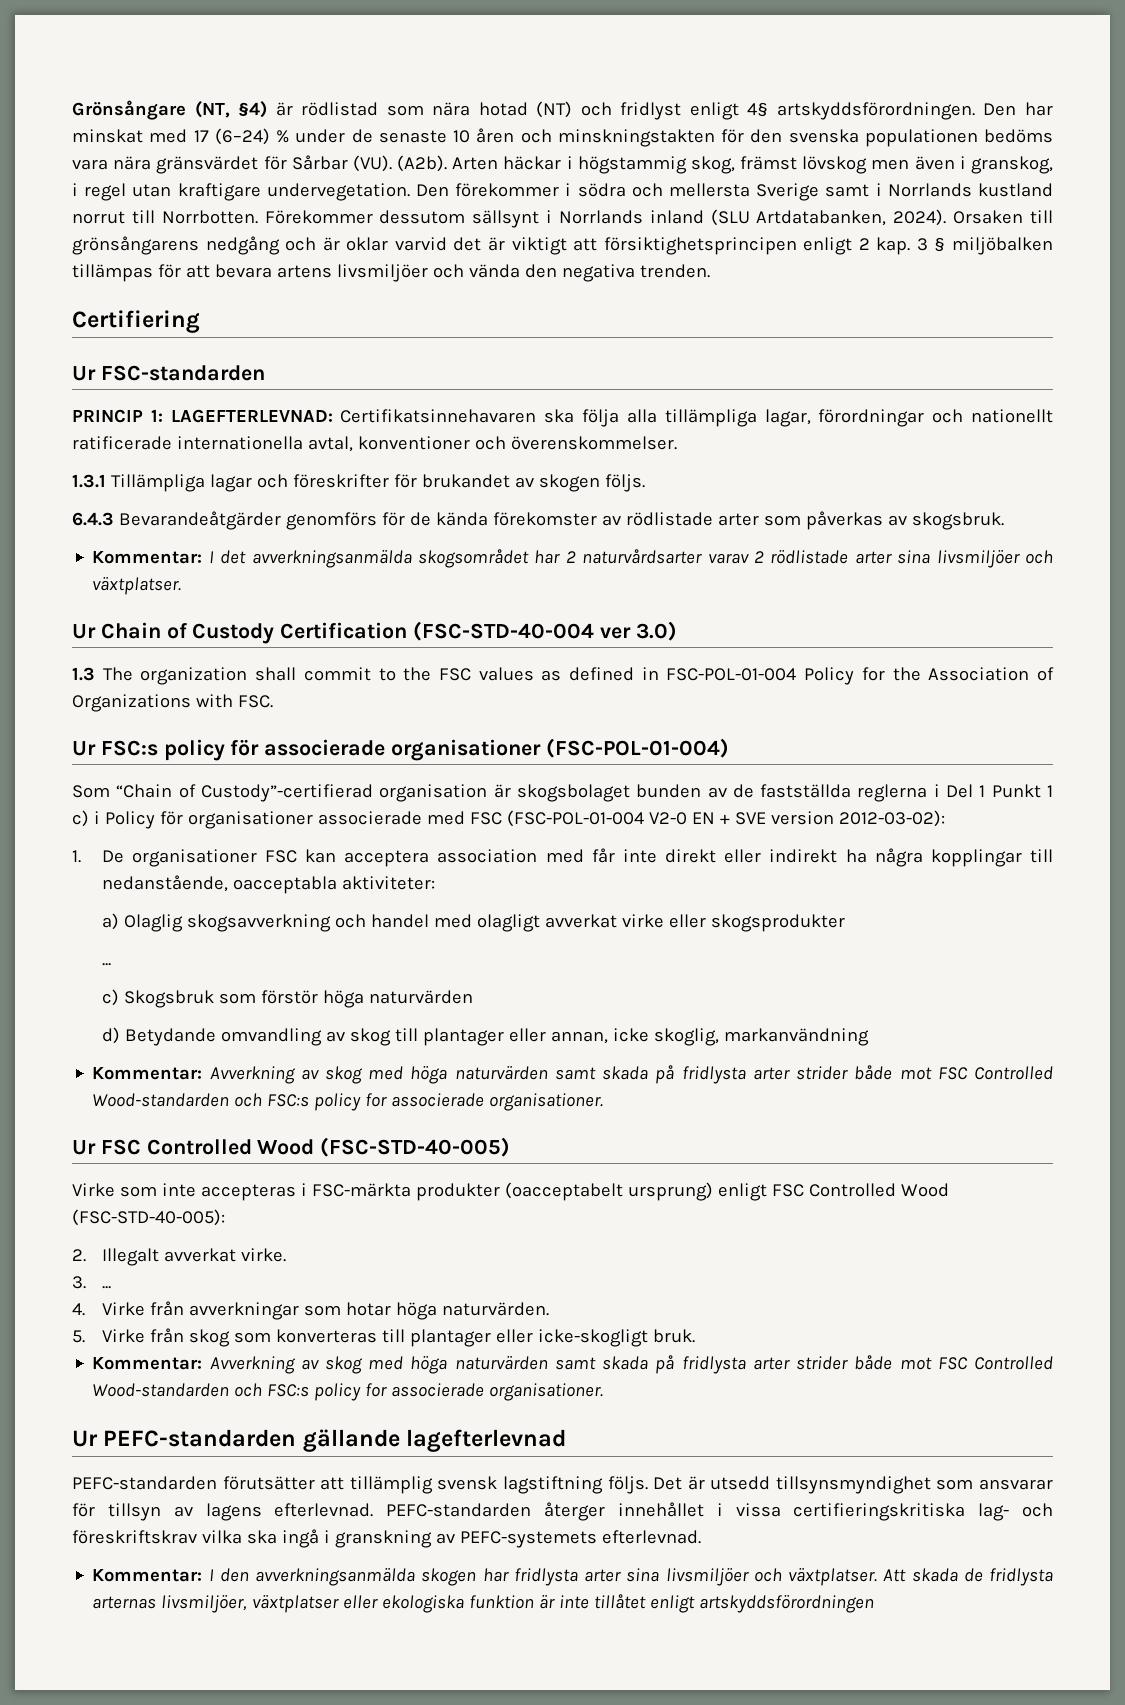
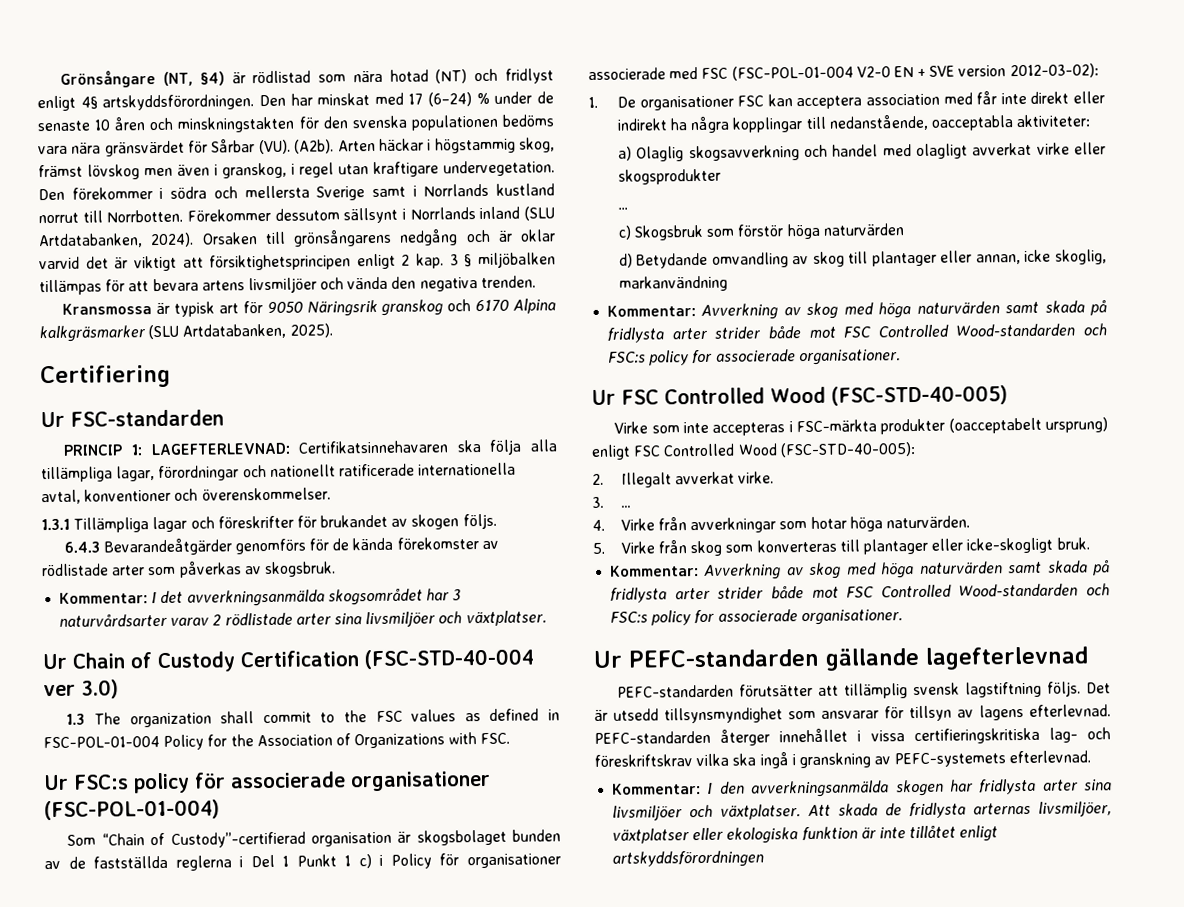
(710, 271) none -> [62,298,556,317] [39,323,333,343] // Kransmossa är typisk art för 9050 Näringsrik granskog och 6170 Alpina kalkgräsmarker (SLU Artdatabanken, 2025).
[565,551,576,563] 2 -> [452,589,462,601] 3

